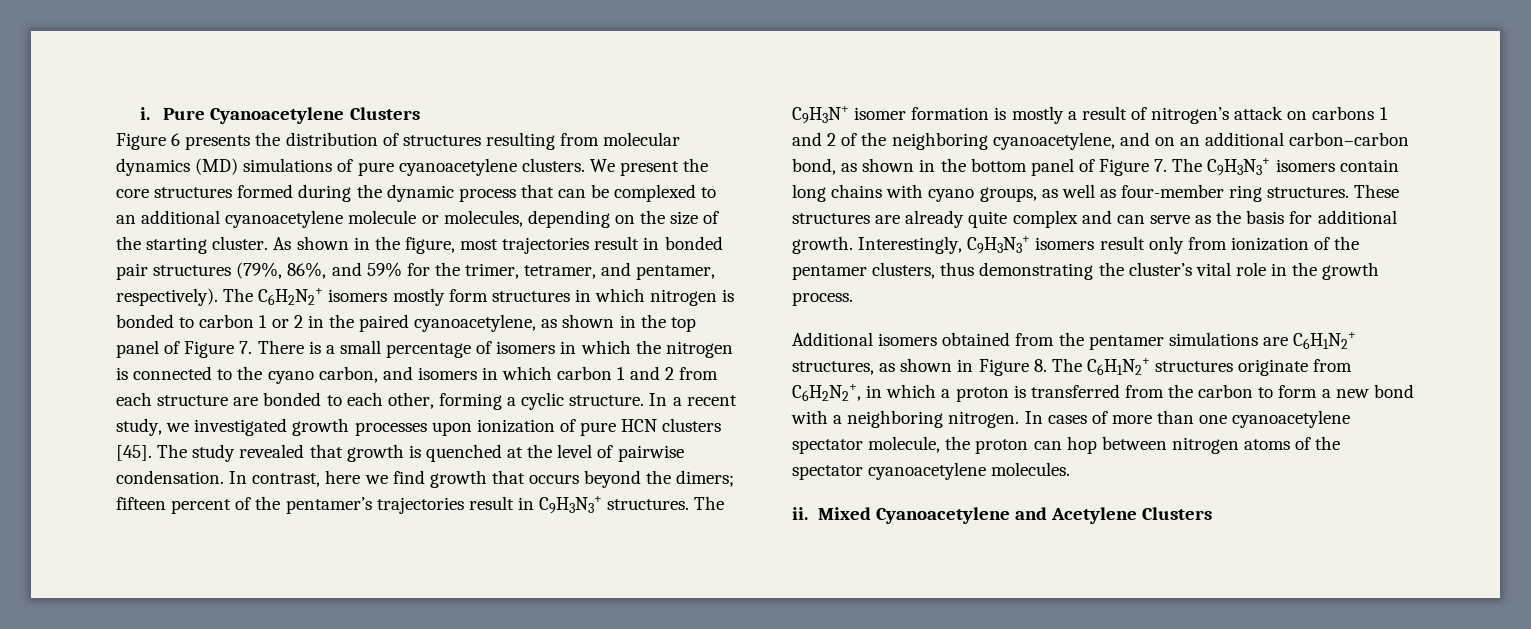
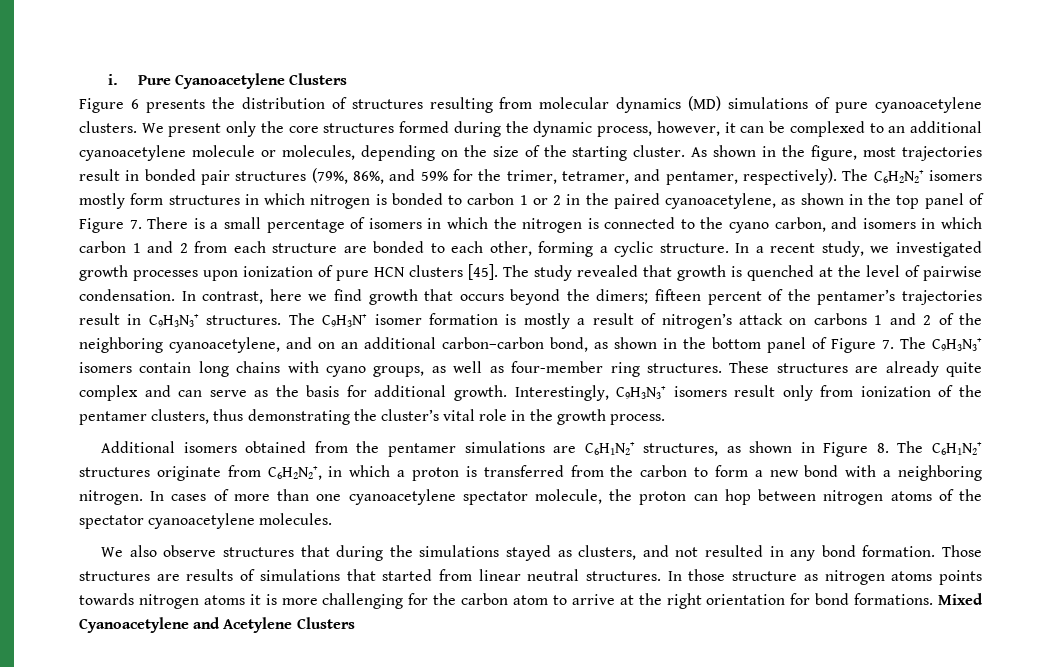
(680, 168) none -> [226,121,257,137] only
[458,184,554,202] process that -> [597,121,736,137] process, however, it
[792,507,808,520] ii. -> [101,545,982,561] [79,569,983,585] [79,593,934,609] We also observe structures that during the simulations stayed as clusters, and not resulted in any bond formation. Those structures are results of simulations that started from linear neutral structures. In those structure as nitrogen atoms points towards nitrogen atoms it is more challenging for the carbon atom to arrive at the right orientation for bond formations.

